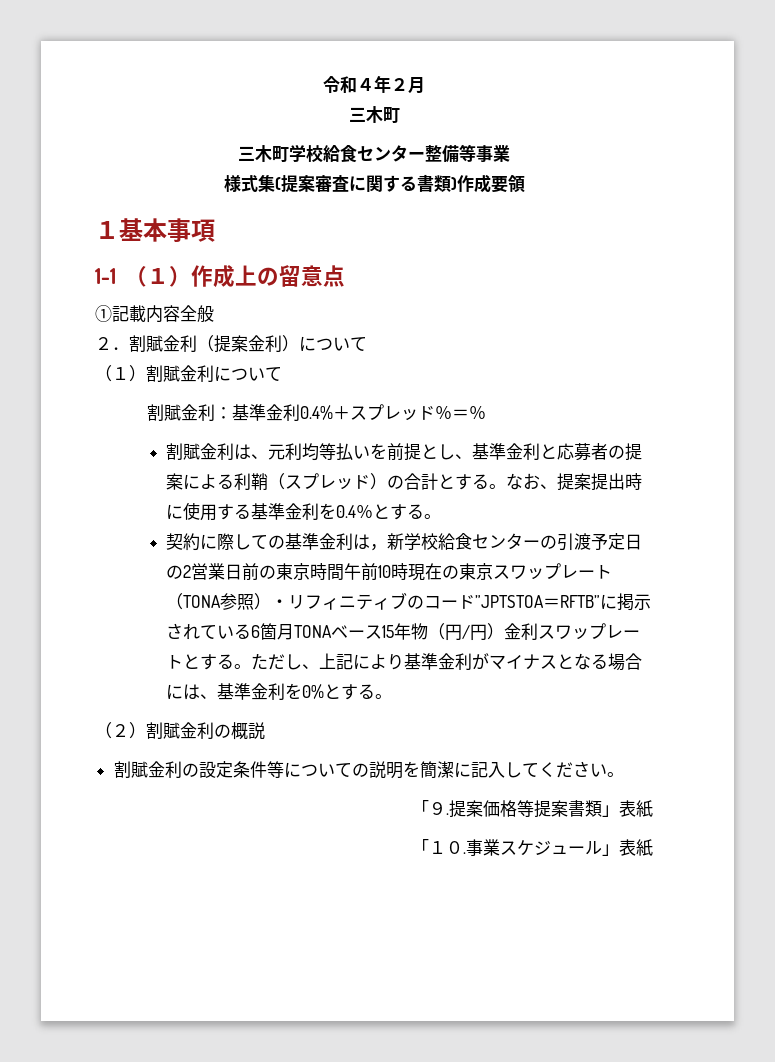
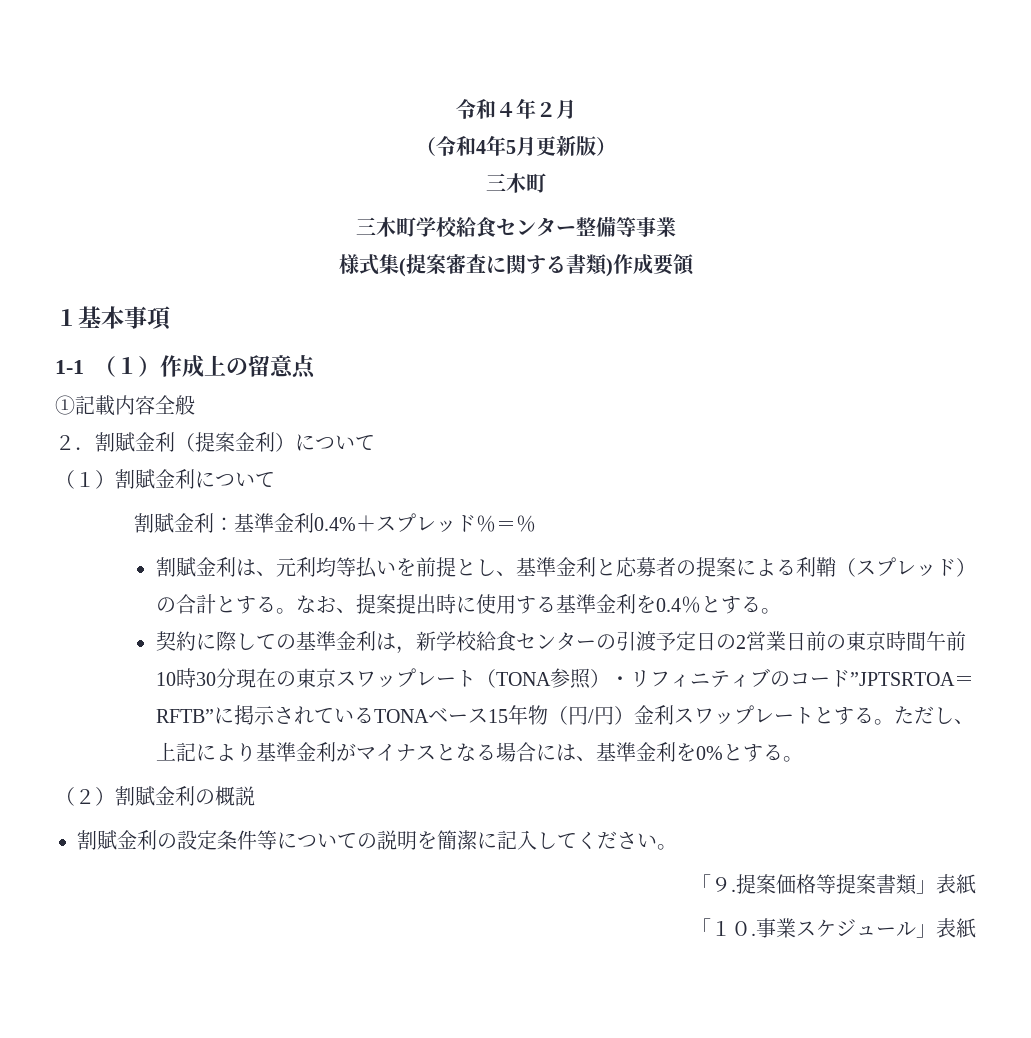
(425, 85) none -> [415,135,616,156] // （令和4年5月更新版）
(409, 571) none -> [195,668,236,688] 30分
[475,595,545,608] ”JPTSTOA -> [849,672,955,686] ”JPTSRTOA
[251,623,295,640] 6箇月 -> (374, 715) none

